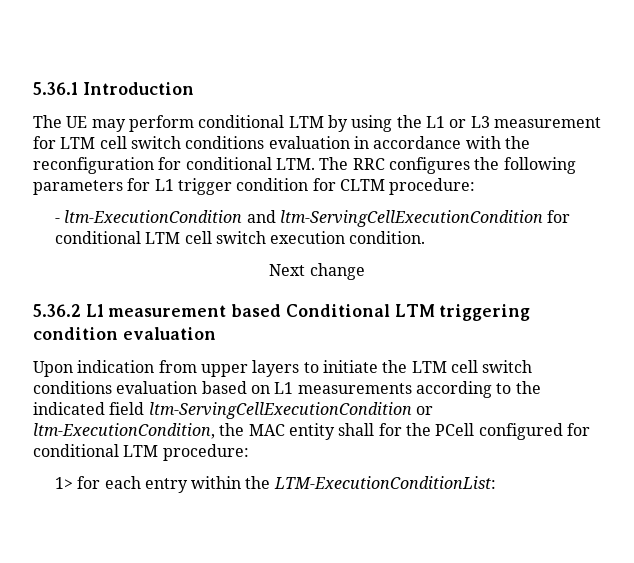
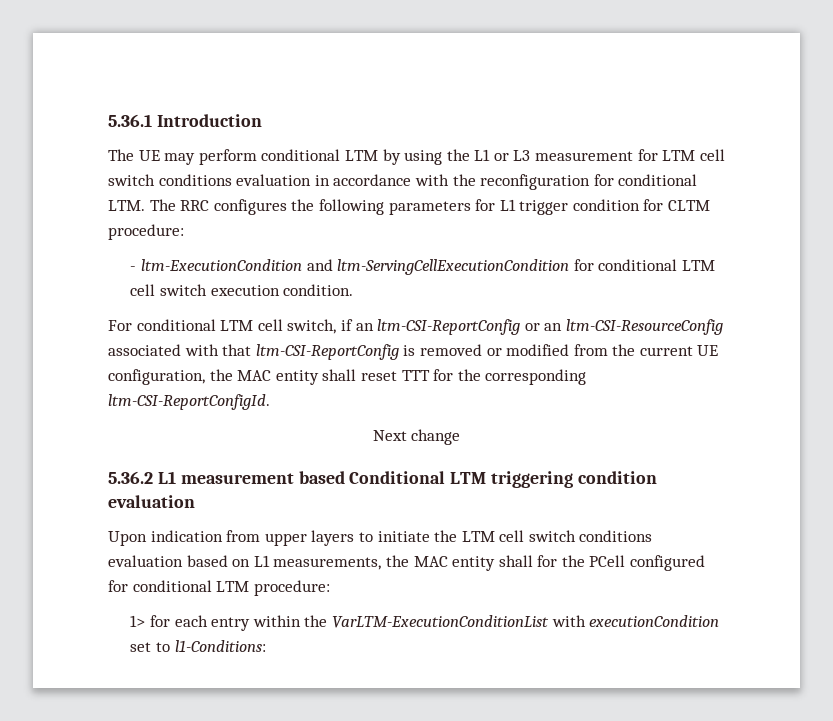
(426, 237) none -> [108,319,723,335] [108,344,719,360] [108,369,587,385] [108,394,270,410] // For conditional LTM cell switch, if an ltm-CSI-ReportConfig or an ltm-CSI-ResourceConfig associated with that ltm-CSI-ReportConfig is removed or modified from the current UE configuration, the MAC entity shall reset TTT for the corresponding ltm-CSI-ReportConfigId.
[297,381,541,398] [33,402,433,419] [33,423,215,439] measurements according to the indicated field ltm-ServingCellExecutionCondition or ltm-ExecutionCondition, -> [273,557,382,570] measurements,
[273,476,496,489] LTM-ExecutionConditionList: -> [331,615,720,628] [130,640,266,652] VarLTM-ExecutionConditionList with executionCondition set to l1-Conditions:

